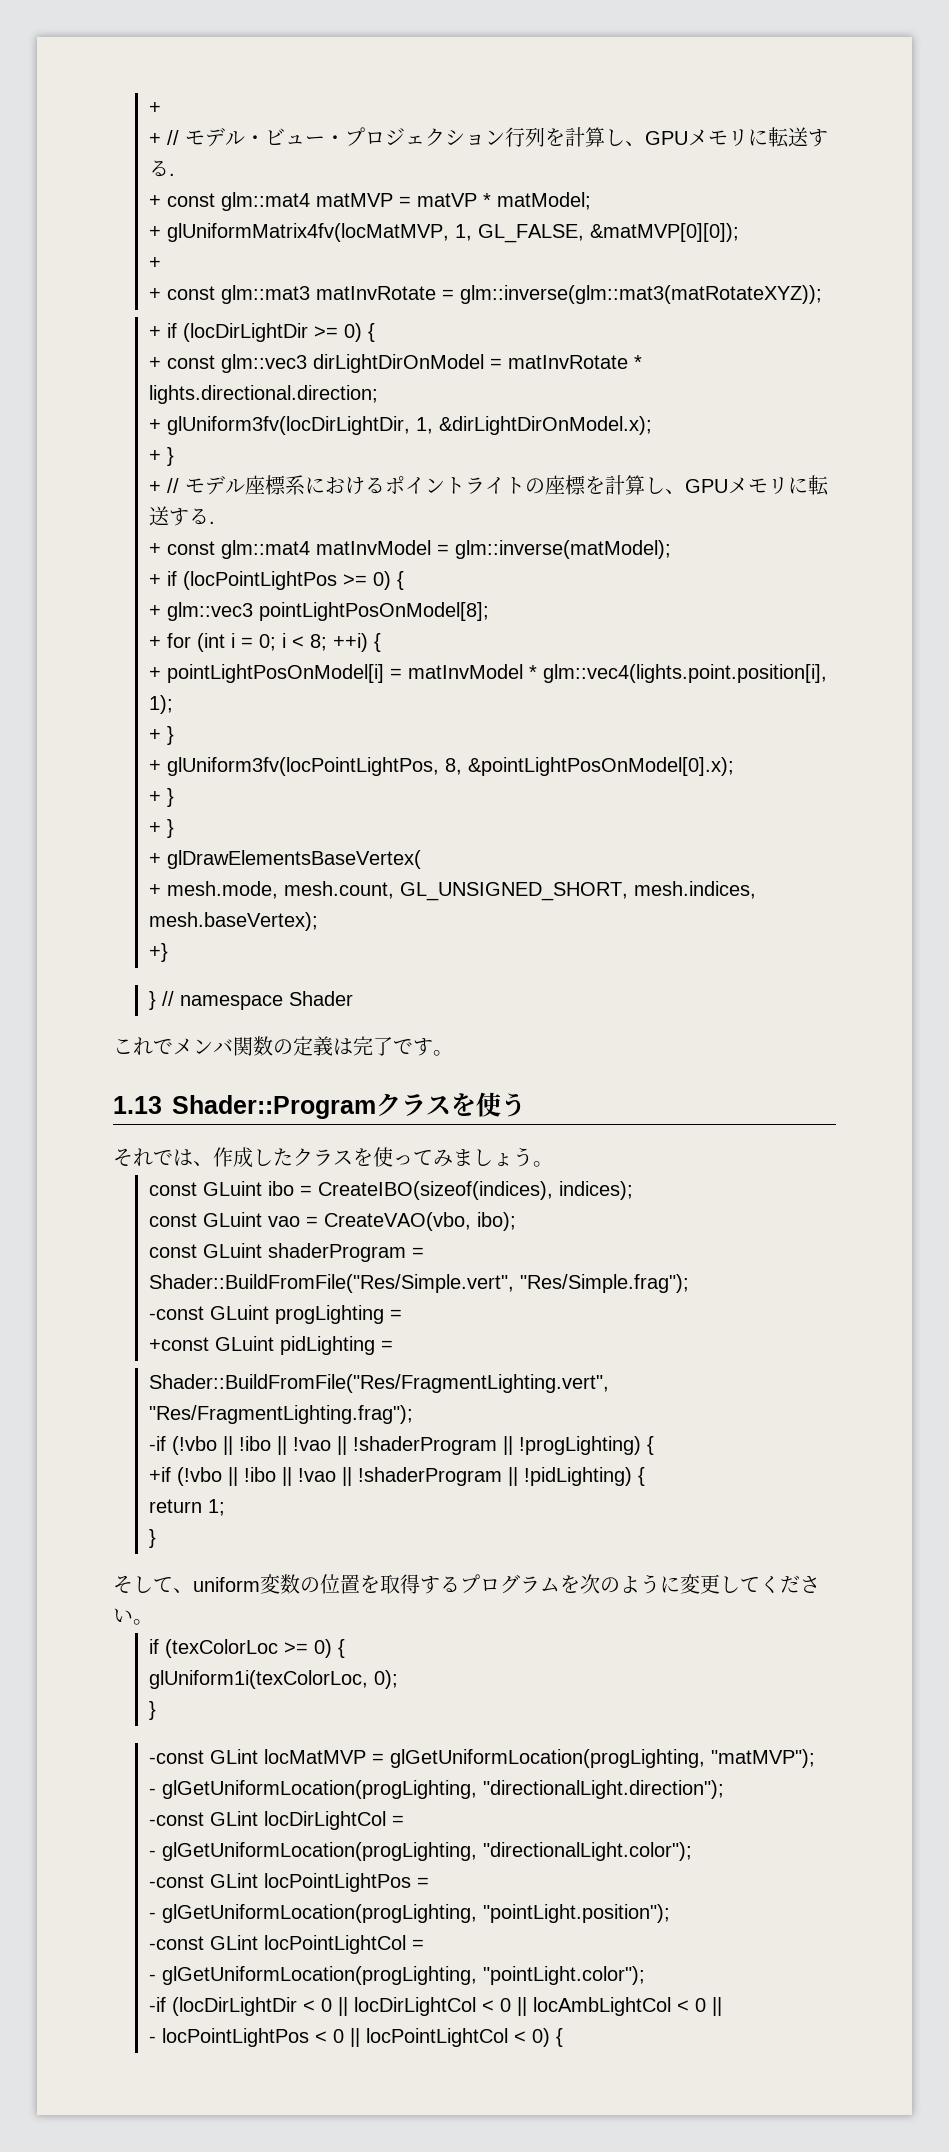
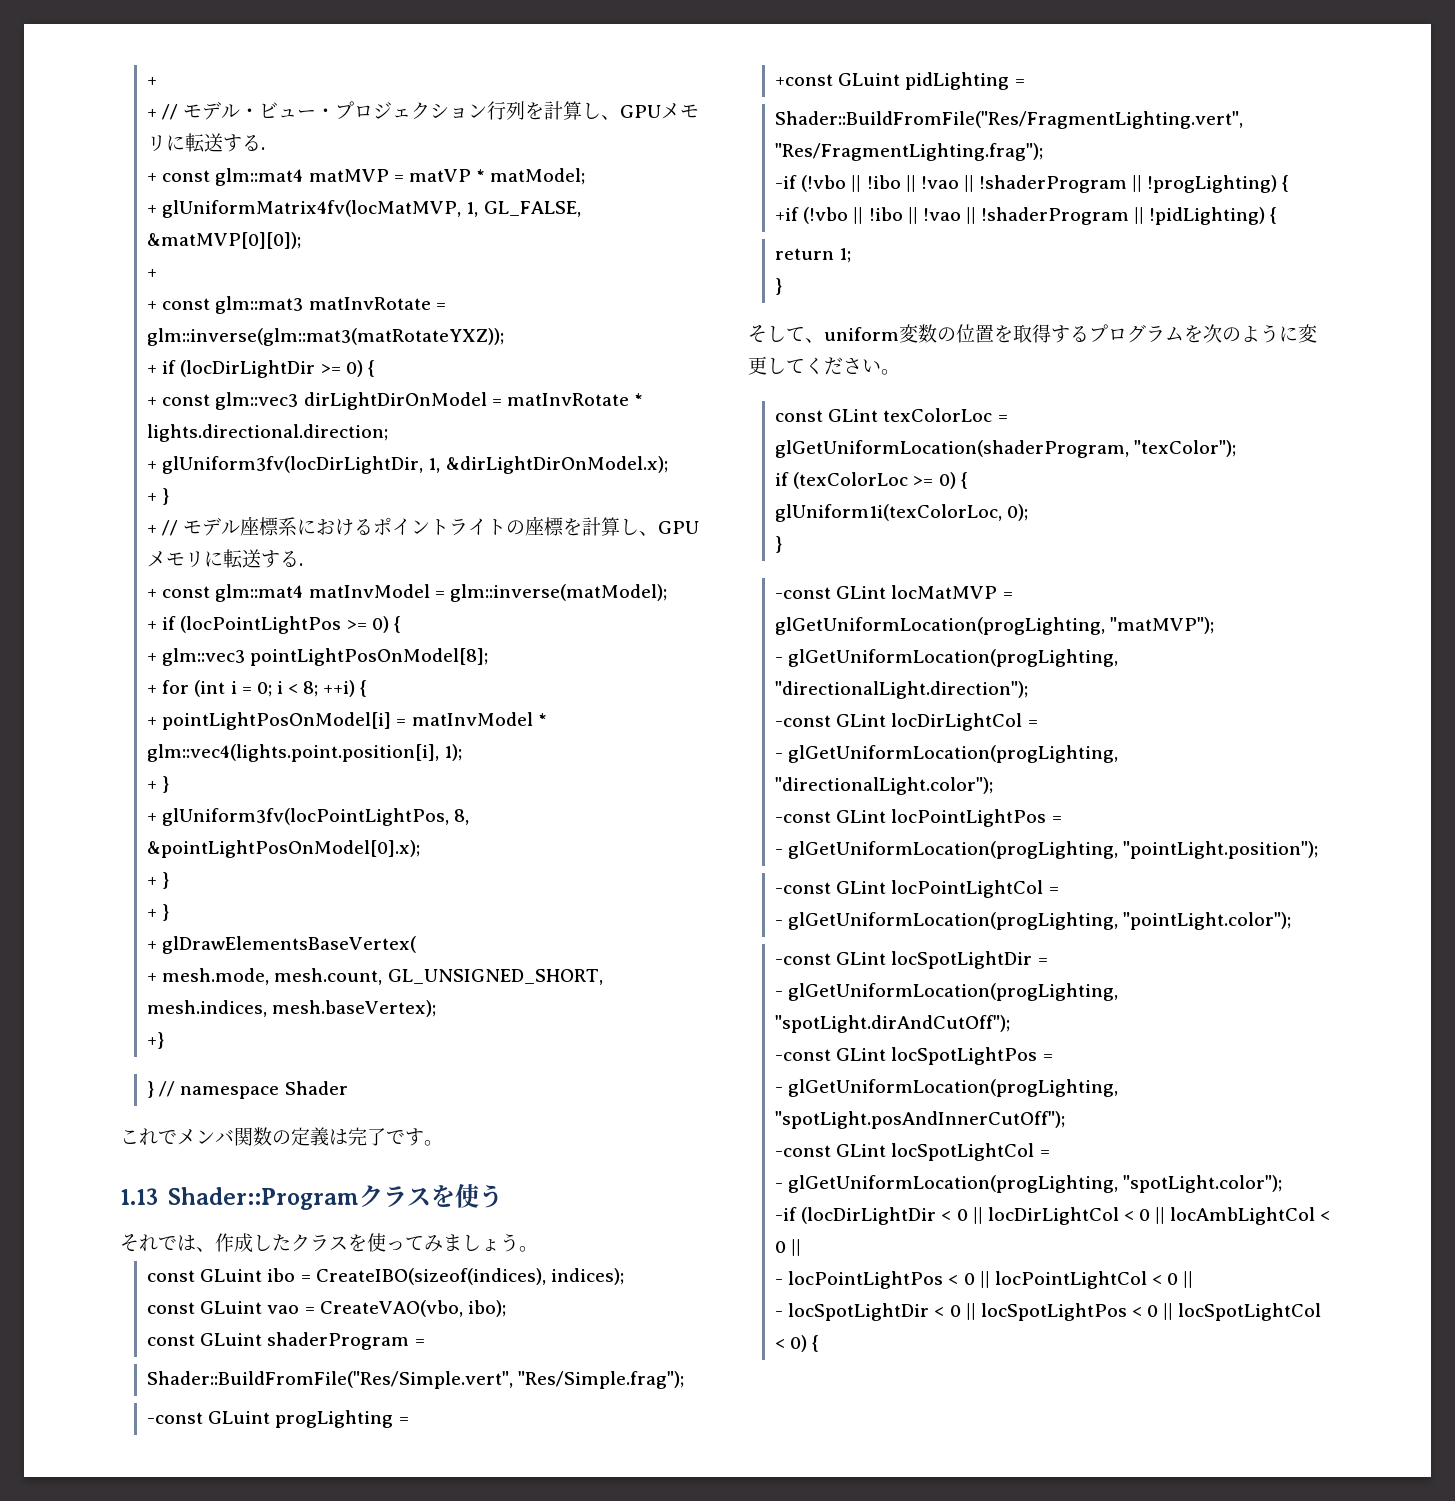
[460,285,823,304] glm::inverse(glm::mat3(matRotateXYZ)); -> [147,328,505,346] glm::inverse(glm::mat3(matRotateYXZ));
(153, 1622) none -> [775,408,1008,422] [775,440,1237,458] // const GLint texColorLoc = glGetUniformLocation(shaderProgram, "texColor");
(646, 1975) none -> [775,951,1048,969] [775,983,1119,1001] [775,1015,1011,1033] [775,1047,1053,1065] [775,1079,1119,1097] [775,1111,1066,1129] [775,1143,1050,1161] [775,1175,1283,1193] // -const GLint locSpotLightDir = // - glGetUniformLocation(progLighting, "spotLight.dirAndCutOff"); // -const GLint locSpotLightPos = // - glGetUniformLocation(progLighting, "spotLight.posAndInnerCutOff"); // -const GLint locSpotLightCol = // - glGetUniformLocation(progLighting, "spotLight.color");
(527, 2037) none -> [1167,1271,1194,1288] [775,1303,1322,1321] [775,1339,786,1349] 0 || // - locSpotLightDir < 0 || locSpotLightPos < 0 || locSpotLightCol <

